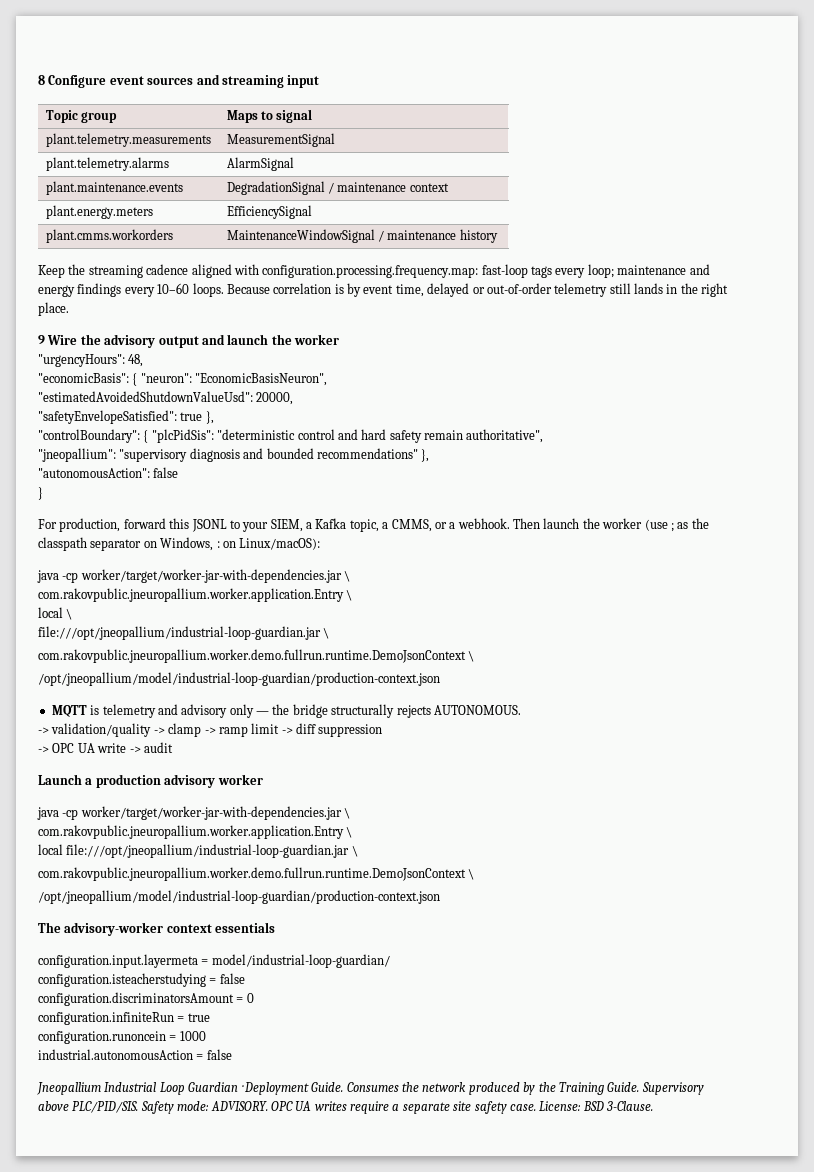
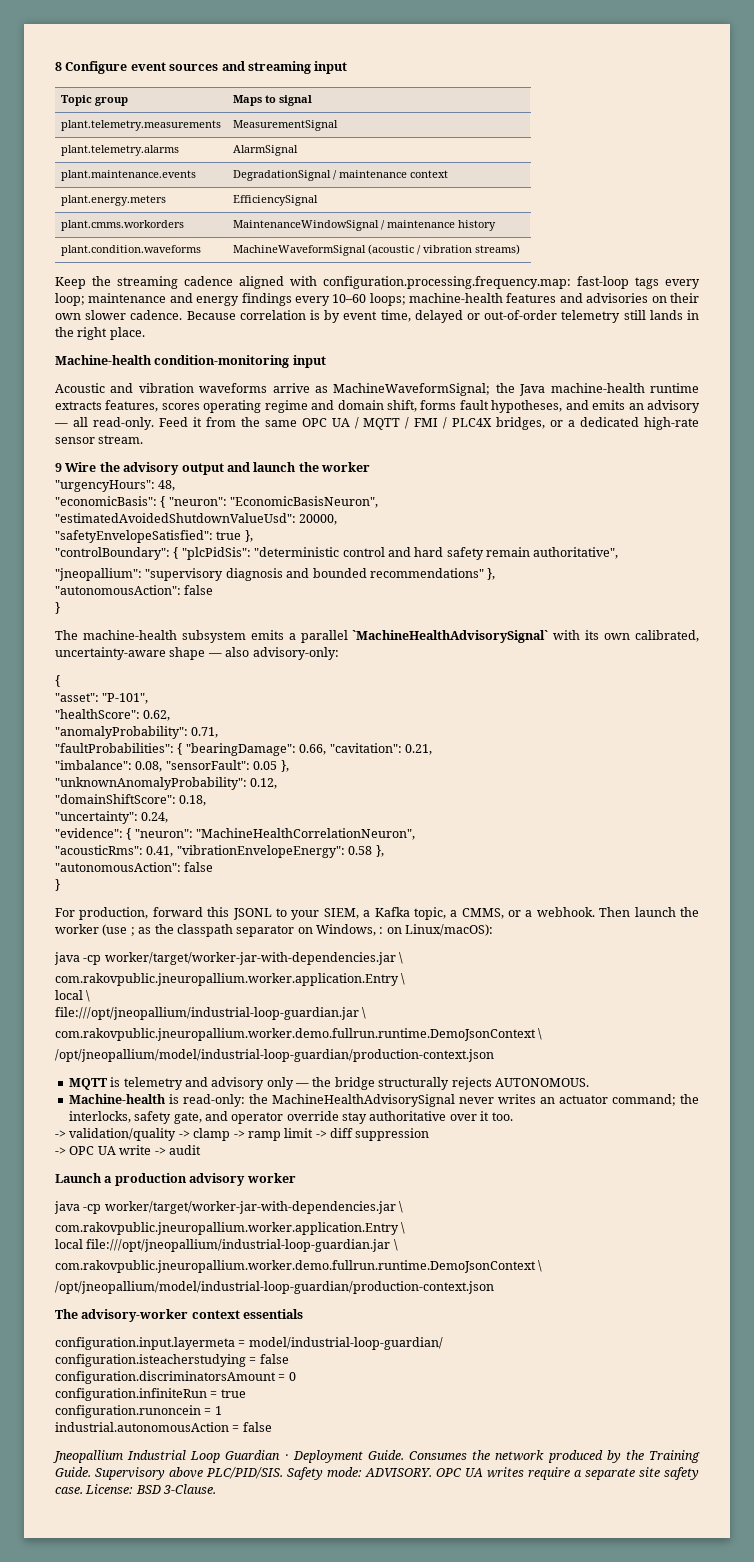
(498, 236) none -> [60,245,201,256] [232,244,520,256] // plant.condition.waveforms | MachineWaveformSignal (acoustic / vibration streams)
[192,283,224,297] loops. -> [369,293,699,306] [55,310,183,320] loops; machine-health features and advisories on their own slower cadence.
(69, 309) none -> [55,355,326,368] [55,383,699,396] [55,400,701,413] [54,417,699,430] [55,435,144,444] // Machine-health condition-monitoring input // Acoustic and vibration waveforms arrive as MachineWaveformSignal; the Java machine-health runtime extracts features, scores operating regime and domain shift, forms fault hypotheses, and emits an advisory — all read-only. Feed it from the same OPC UA / MQTT / FMI / PLC4X bridges, or a dedicated high-rate sensor stream.
(43, 493) none -> [55,630,699,643] [55,647,339,660] [55,675,60,687] [55,693,149,704] [55,709,171,721] [55,726,219,739] [55,743,432,756] [55,760,289,772] [55,777,278,790] [55,794,207,806] [55,811,169,824] [55,828,416,840] [55,845,384,858] [55,862,214,872] [55,879,60,891] // The machine-health subsystem emits a parallel `MachineHealthAdvisorySignal` with its own calibrated, uncertainty-aware shape — also advisory-only: // { // "asset": "P-101", // "healthScore": 0.62, // "anomalyProbability": 0.71, // "faultProbabilities": { "bearingDamage": 0.66, "cavitation": 0.21, // "imbalance": 0.08, "sensorFault": 0.05 }, // "unknownAnomalyProbability": 0.12, // "domainShiftScore": 0.18, // "uncertainty": 0.24, // "evidence": { "neuron": "MachineHealthCorrelationNeuron", // "acousticRms": 0.41, "vibrationEnvelopeEnergy": 0.58 }, // "autonomousAction": false // }
(521, 710) none -> [68,1094,699,1107] [68,1111,513,1124] // Machine-health is read-only: the MachineHealthAdvisorySignal never writes an actuator command; the interlocks, safety gate, and operator override stay authoritative over it too.
[179,1031,206,1041] 1000 -> [214,1406,222,1415] 1

